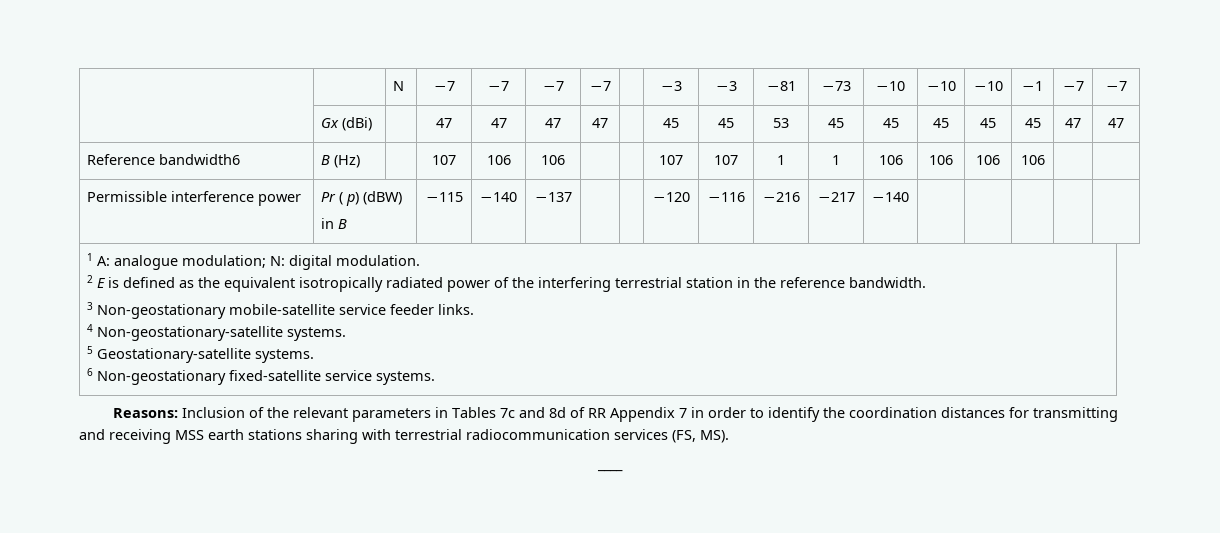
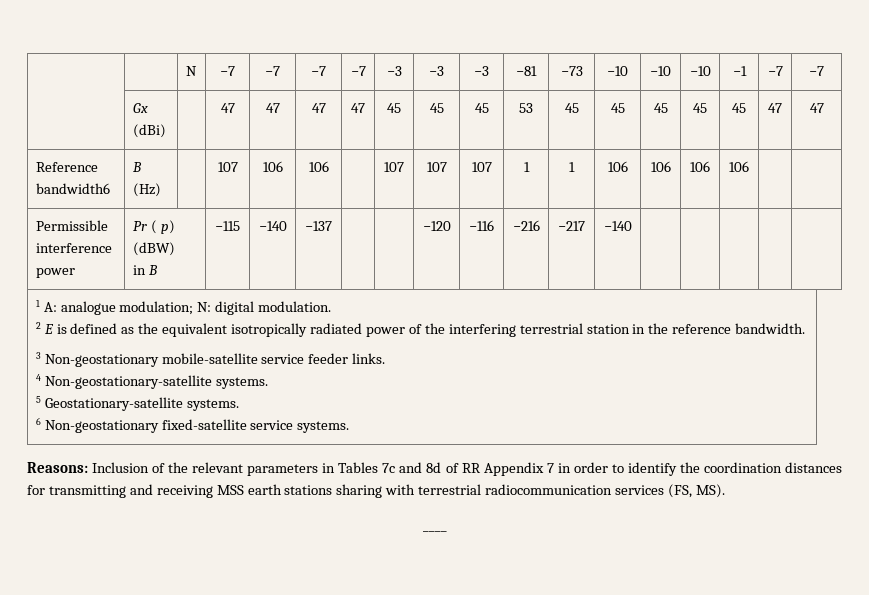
(611, 86) none -> [386,66,402,76] −3
(608, 123) none -> [387,103,401,113] 45
(565, 160) none -> [384,162,404,172] 107

